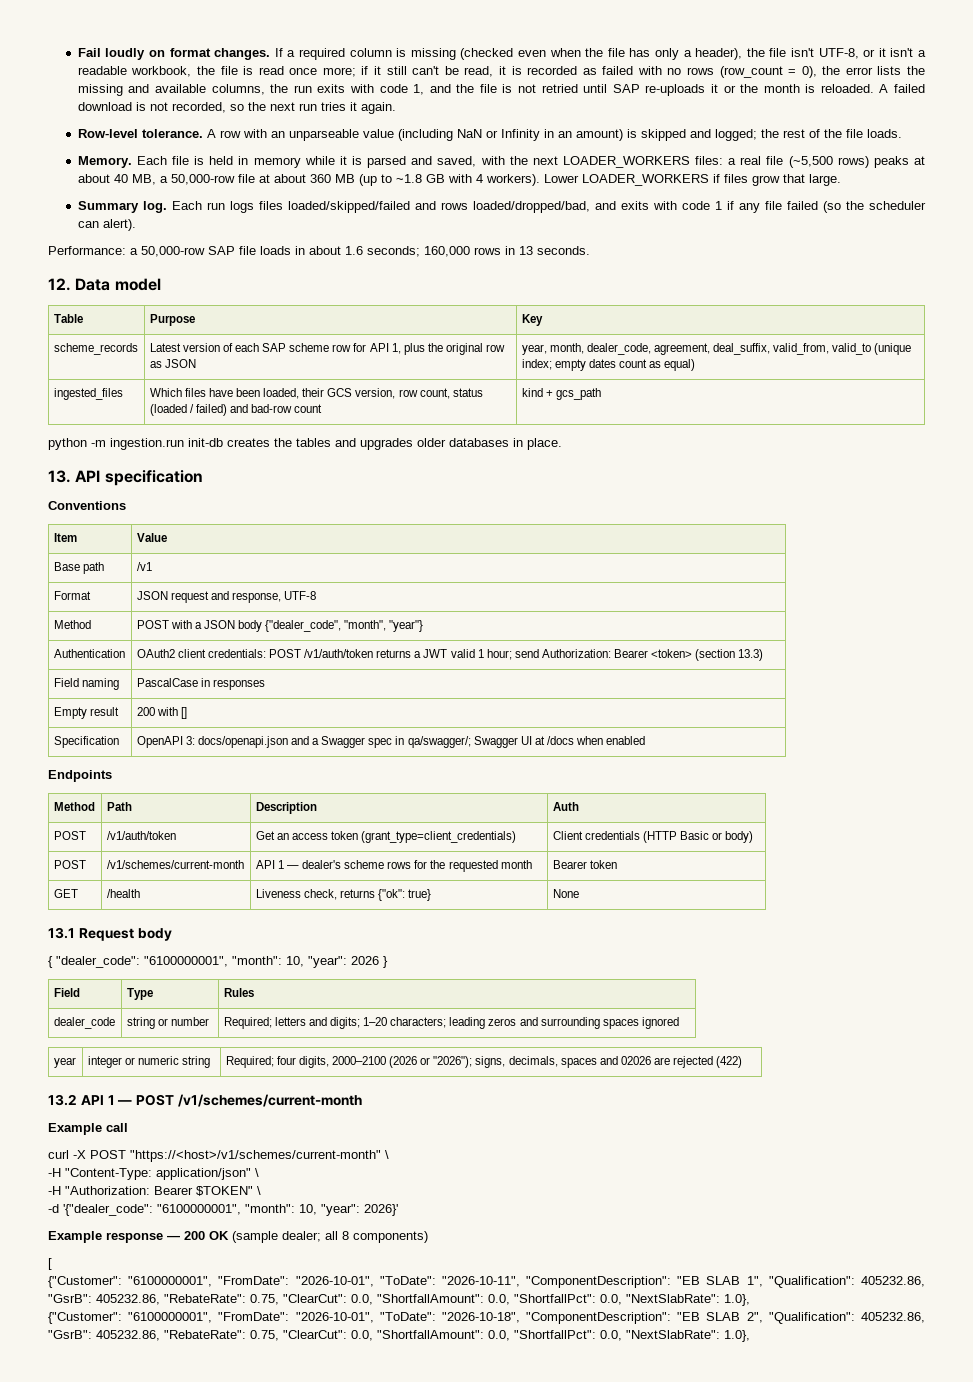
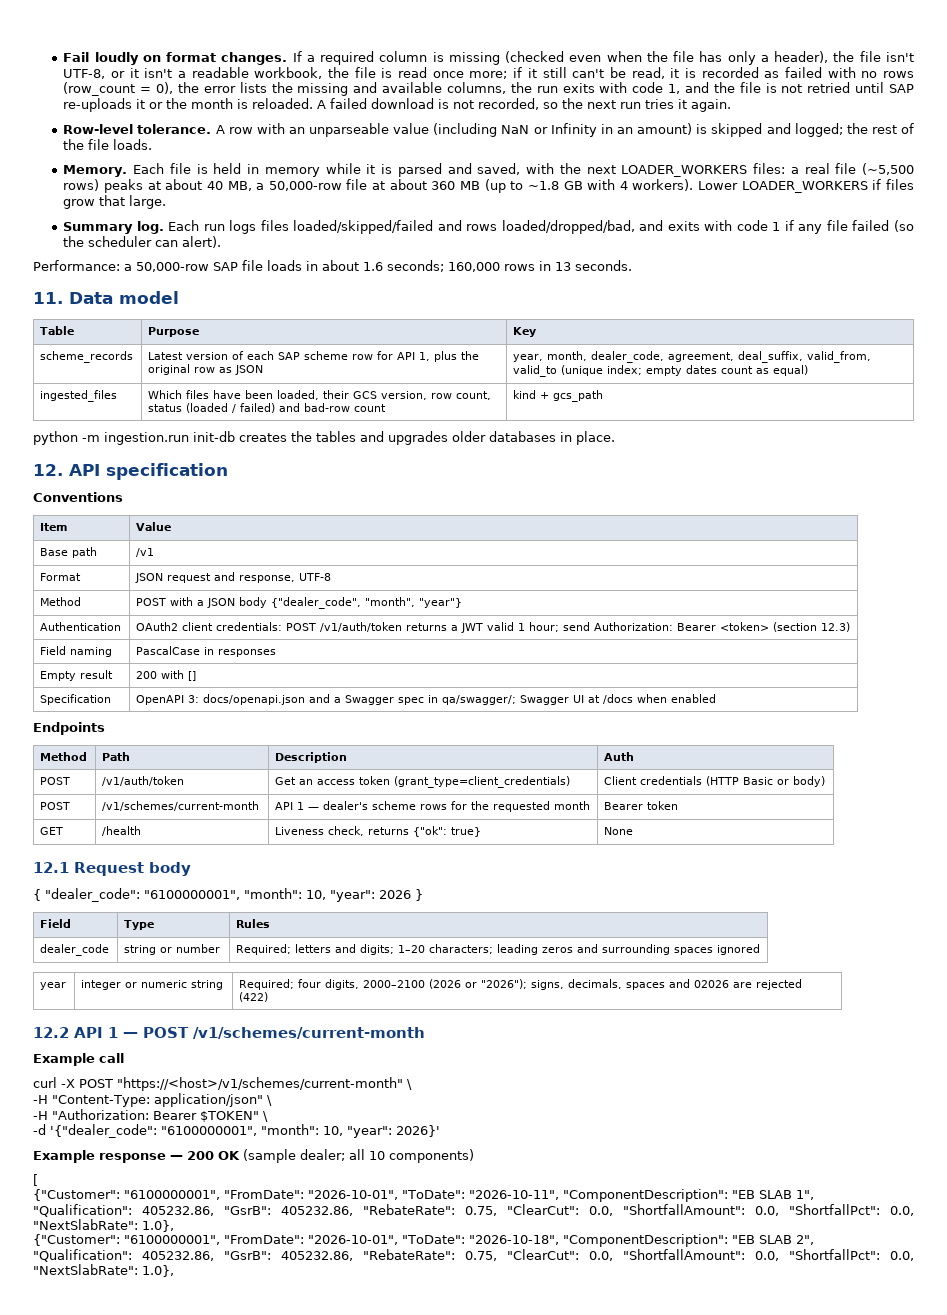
[48,278,71,291] 12. -> [33,292,63,304] 11.
[48,470,71,483] 13. -> [33,464,63,476] 12.
[738,649,764,661] 13.3) -> [821,622,851,632] 12.3)
[48,927,75,939] 13.1 -> [33,862,69,873] 12.1
[48,1094,77,1106] 13.2 -> [33,1027,69,1038] 12.2
[342,1231,349,1240] 8 -> [369,1151,385,1160] 10

